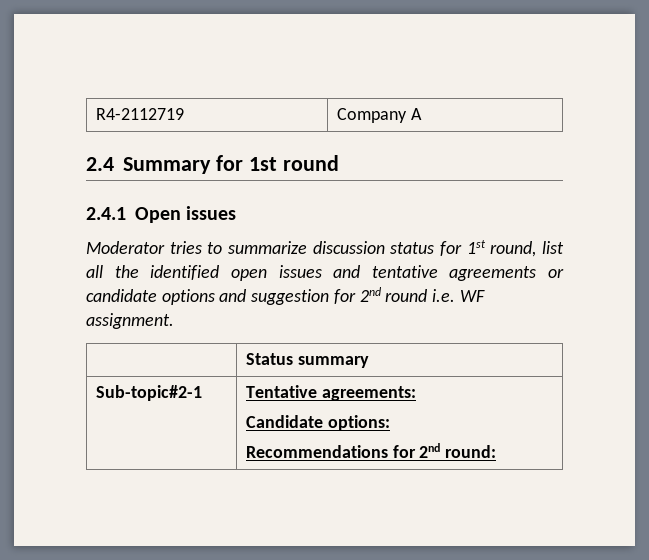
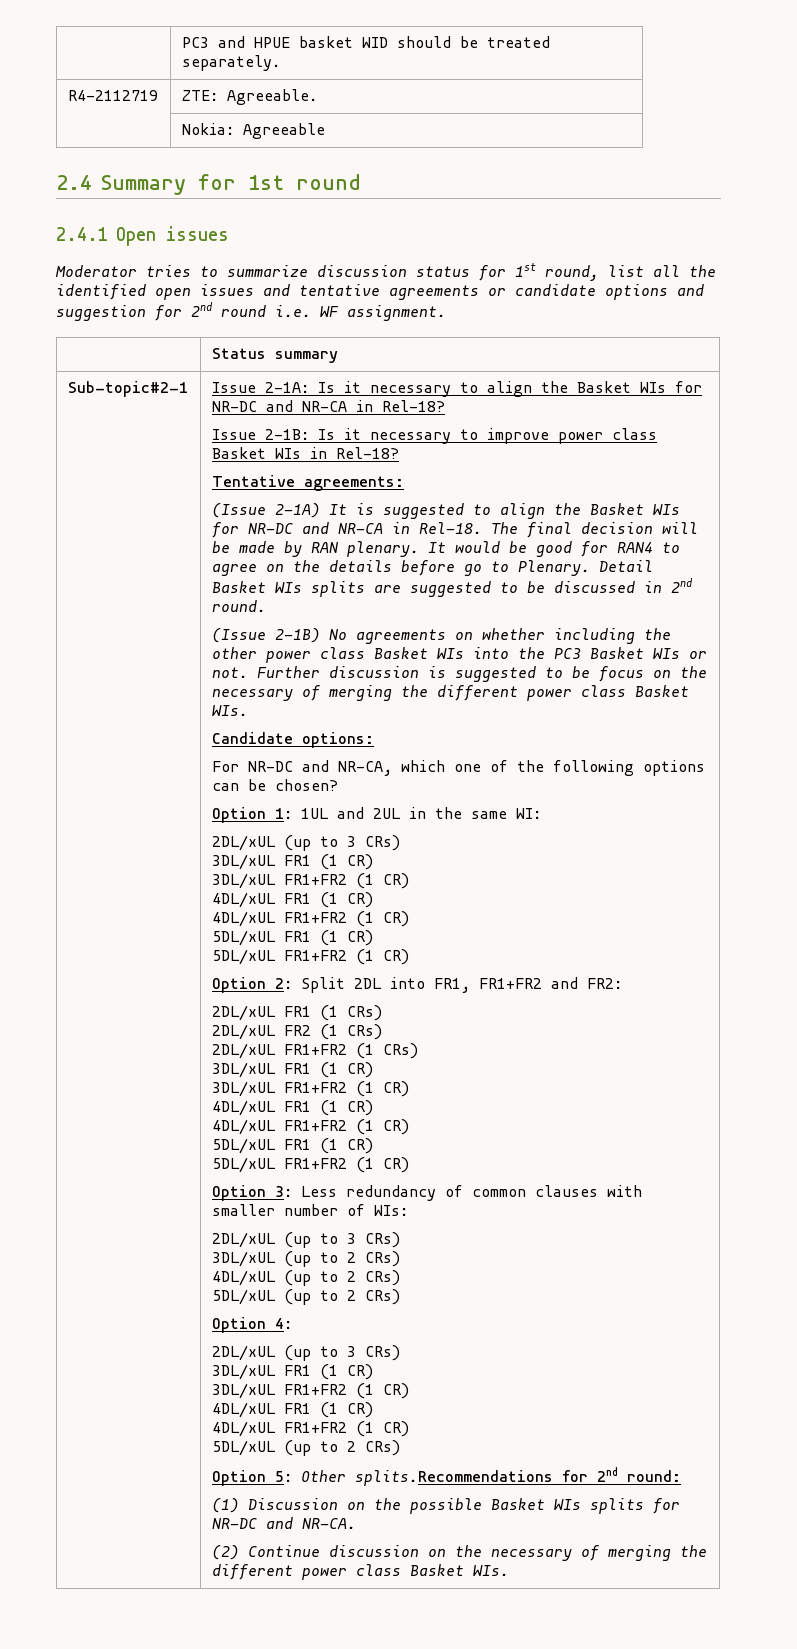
[95,108,184,120] [336,108,422,123] R4-2112719 | Company A -> [181,36,550,48] [181,55,280,71] [67,90,158,101] [181,89,317,105] [181,123,325,139] | PC3 and HPUE basket WID should be treated separately. // R4-2112719 | ZTE: Agreeable. // | Nokia: Agreeable
[245,385,416,401] [245,415,390,431] [245,443,497,458] Tentative agreements: // Candidate options: // Recommendations for 2nd round: -> [211,381,702,397] [211,400,445,412] [211,428,657,444] [211,447,399,459] [211,475,404,491] [211,503,680,519] [211,522,698,538] [211,541,680,557] [211,560,653,576] [211,578,693,597] [211,600,266,612] [211,628,671,644] [211,647,707,663] [211,666,707,682] [211,685,689,701] [211,705,248,716] [211,732,374,748] [211,760,705,776] [211,779,338,791] [211,807,541,823] [211,835,400,851] [211,854,373,870] [211,873,409,889] [211,892,373,908] [211,911,409,927] [211,930,373,946] [211,949,409,965] [211,977,622,993] [211,1005,382,1021] [211,1024,382,1040] [211,1043,418,1059] [211,1062,373,1078] [211,1081,409,1097] [211,1100,373,1116] [211,1119,409,1135] [211,1138,373,1154] [211,1157,409,1173] [211,1185,642,1201] [211,1204,408,1216] [211,1232,400,1248] [211,1251,400,1267] [211,1270,400,1286] [211,1289,400,1305] [211,1317,292,1333] [211,1345,400,1361] [211,1364,373,1380] [211,1383,409,1399] [211,1402,373,1418] [211,1421,409,1437] [211,1440,400,1456] [211,1467,681,1486] [211,1498,680,1514] [211,1517,356,1529] [211,1545,707,1561] [211,1564,509,1580] Issue 2-1A: Is it necessary to align the Basket WIs for NR-DC and NR-CA in Rel-18? // Issue 2-1B: Is it necessary to improve power class Basket WIs in Rel-18? // Tentative agreements: // (Issue 2-1A) It is suggested to align the Basket WIs for NR-DC and NR-CA in Rel-18. The final decision will be made by RAN plenary. It would be good for RAN4 to agree on the details before go to Plenary. Detail Basket WIs splits are suggested to be discussed in 2nd round. // (Issue 2-1B) No agreements on whether including the other power class Basket WIs into the PC3 Basket WIs or not. Further discussion is suggested to be focus on the necessary of merging the different power class Basket WIs. // Candidate options: // For NR-DC and NR-CA, which one of the following options can be chosen? // Option 1: 1UL and 2UL in the same WI: // 2DL/xUL (up to 3 CRs) // 3DL/xUL FR1 (1 CR) // 3DL/xUL FR1+FR2 (1 CR) // 4DL/xUL FR1 (1 CR) // 4DL/xUL FR1+FR2 (1 CR) // 5DL/xUL FR1 (1 CR) // 5DL/xUL FR1+FR2 (1 CR) // Option 2: Split 2DL into FR1, FR1+FR2 and FR2: // 2DL/xUL FR1 (1 CRs) // 2DL/xUL FR2 (1 CRs) // 2DL/xUL FR1+FR2 (1 CRs) // 3DL/xUL FR1 (1 CR) // 3DL/xUL FR1+FR2 (1 CR) // 4DL/xUL FR1 (1 CR) // 4DL/xUL FR1+FR2 (1 CR) // 5DL/xUL FR1 (1 CR) // 5DL/xUL FR1+FR2 (1 CR) // Option 3: Less redundancy of common clauses with smaller number of WIs: // 2DL/xUL (up to 3 CRs) // 3DL/xUL (up to 2 CRs) // 4DL/xUL (up to 2 CRs) // 5DL/xUL (up to 2 CRs) // Option 4: // 2DL/xUL (up to 3 CRs) // 3DL/xUL FR1 (1 CR) // 3DL/xUL FR1+FR2 (1 CR) // 4DL/xUL FR1 (1 CR) // 4DL/xUL FR1+FR2 (1 CR) // 5DL/xUL (up to 2 CRs) // Option 5: Other splits.Recommendations for 2nd round: // (1) Discussion on the possible Basket WIs splits for NR-DC and NR-CA. // (2) Continue discussion on the necessary of merging the different power class Basket WIs.

